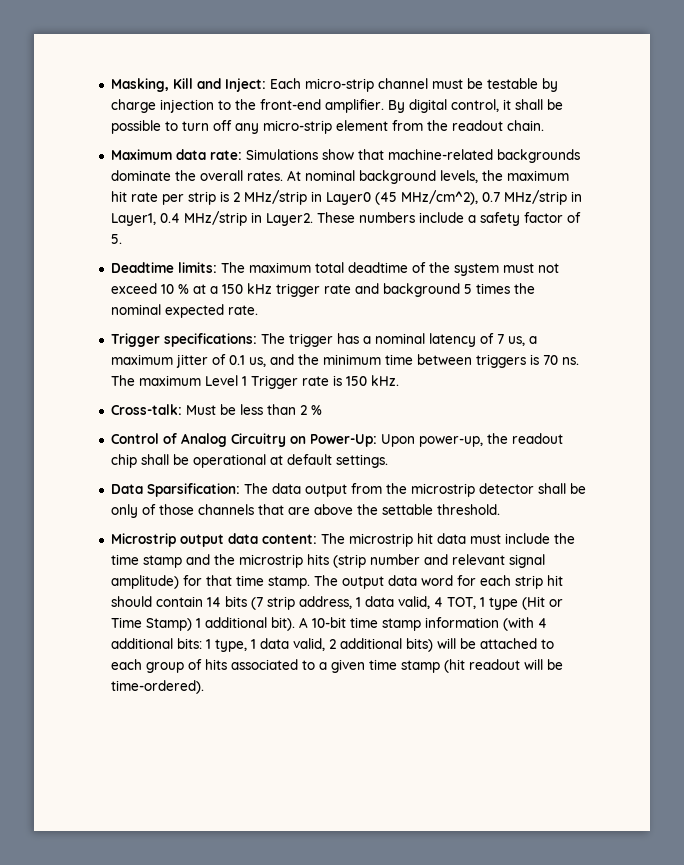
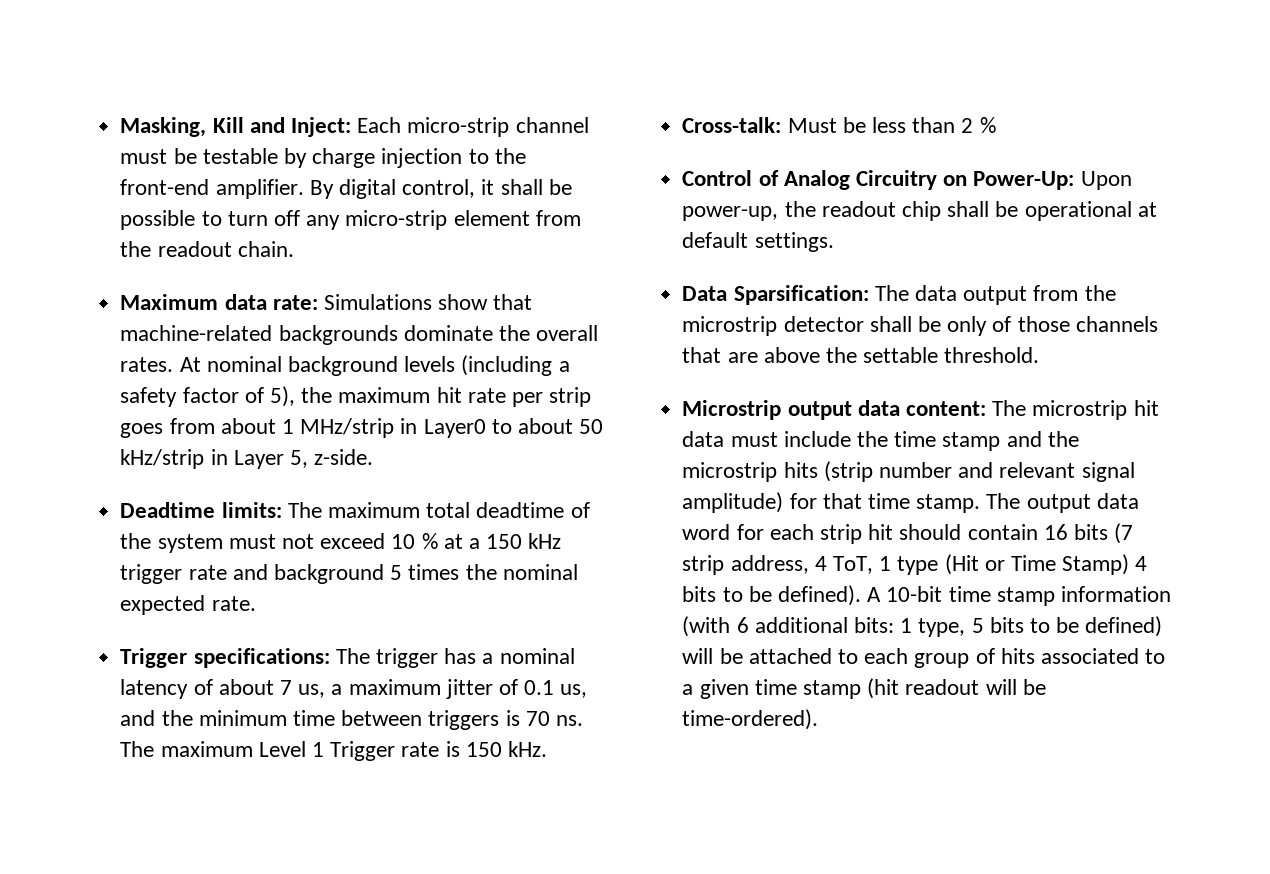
[439,170,478,183] levels, -> [404,355,570,376] [120,386,295,407] levels (including a safety factor of 5),
[219,190,582,205] [110,211,581,226] [110,234,122,244] is 2 MHz/strip in Layer0 (45 MHz/cm^2), 0.7 MHz/strip in Layer1, 0.4 MHz/strip in Layer2. These numbers include a safety factor of 5. -> [120,418,604,438] [120,449,374,469] goes from about 1 MHz/strip in Layer0 to about 50 kHz/strip in Layer 5, z-side.
(494, 338) none -> [218,679,274,695] about
[206,597,221,607] 14 -> [1043,524,1068,540] 16
[355,596,476,609] 1 data valid, 4 TOT, -> [814,556,873,574] 4 ToT,
[195,617,295,631] 1 additional bit). -> [1135,556,1148,571] [682,585,861,606] 4 bits to be defined).
[537,618,547,628] 4 -> [736,617,749,633] 6
[250,638,433,652] 1 data valid, 2 additional bits) -> [971,616,1163,637] 5 bits to be defined)

